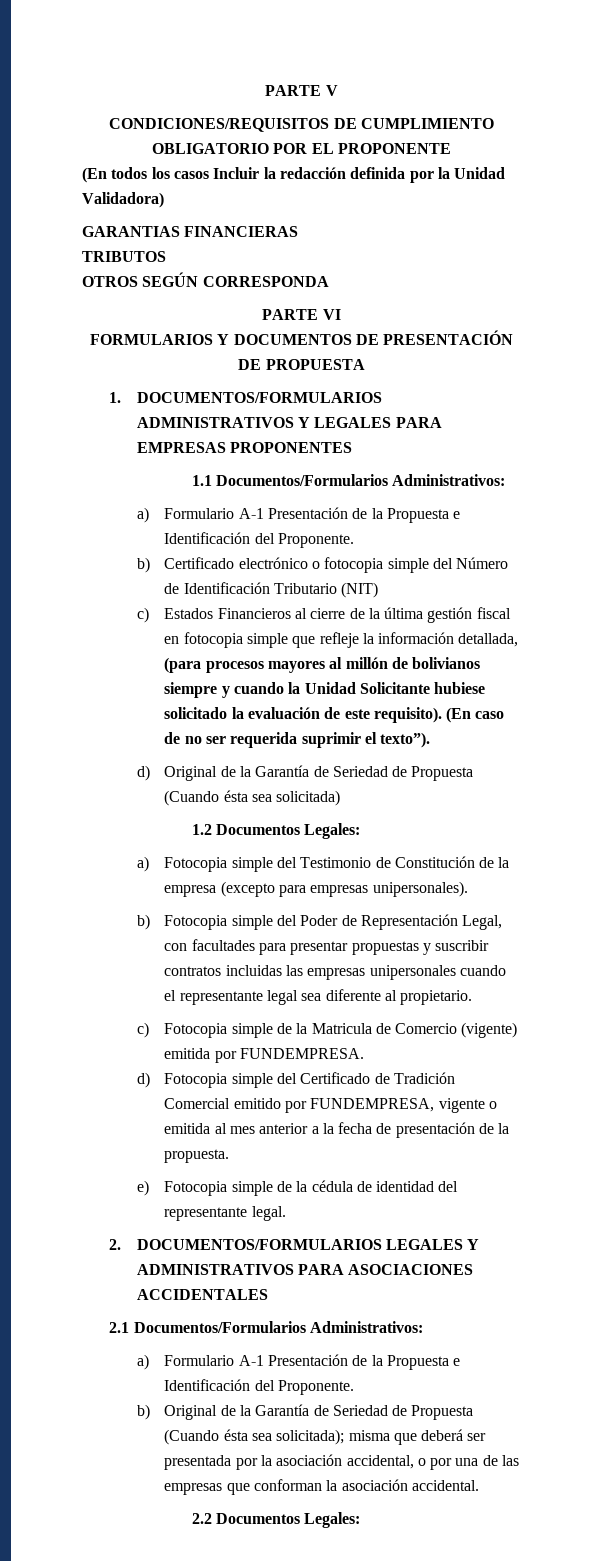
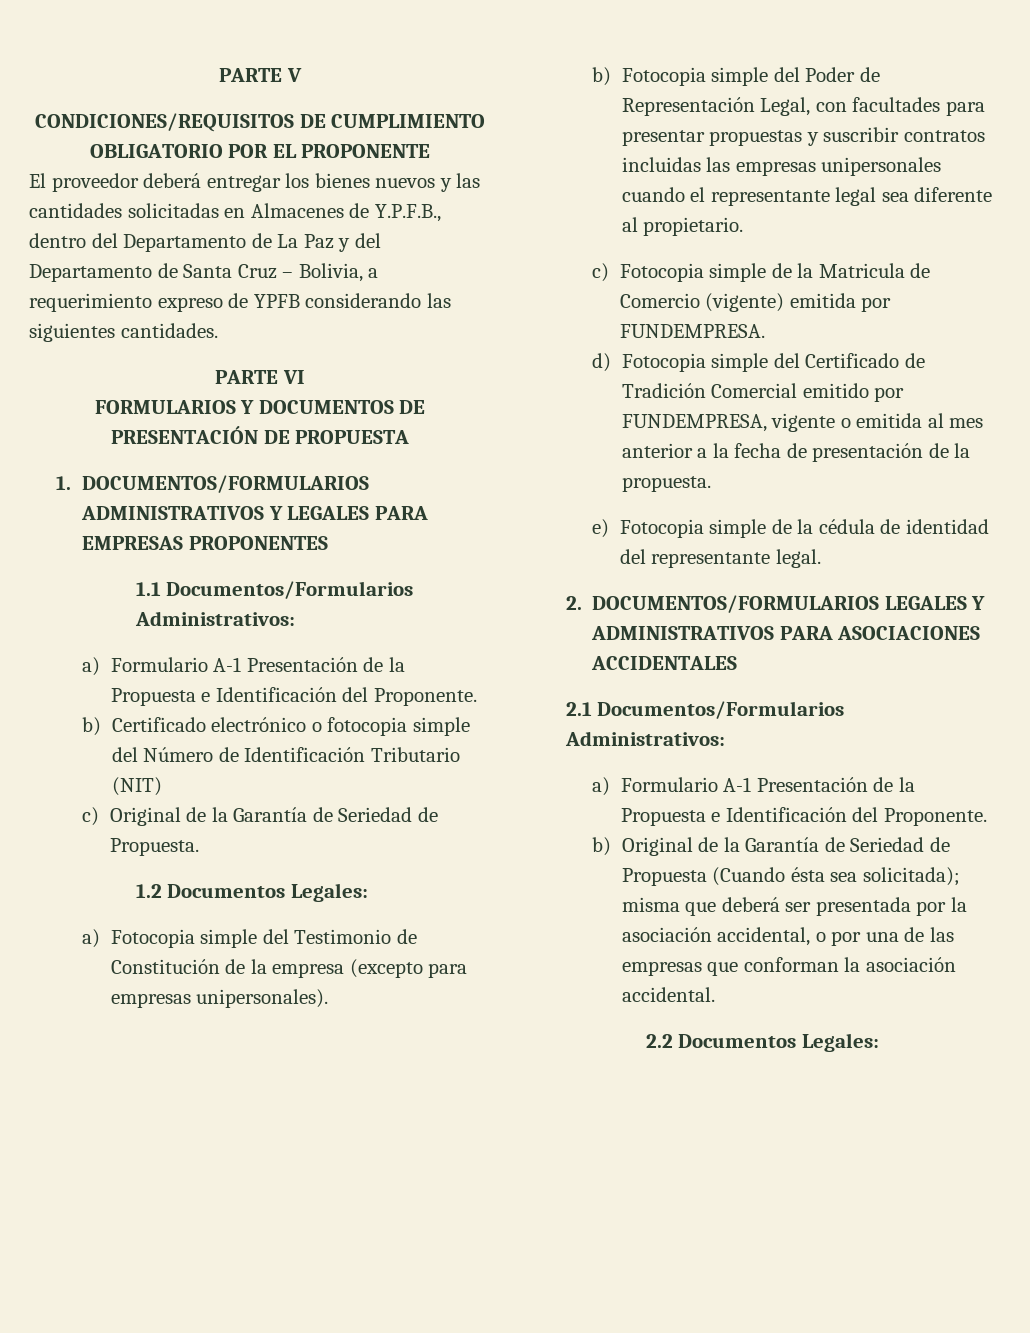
[82,167,506,183] [82,192,164,208] [82,226,299,237] [82,251,166,262] [82,272,329,287] (En todos los casos Incluir la redacción definida por la Unidad Validadora) // GARANTIAS FINANCIERAS // TRIBUTOS // OTROS SEGÚN CORRESPONDA -> [29,173,481,192] [29,203,441,222] [29,233,381,252] [29,263,379,282] [29,293,451,312] [29,323,218,342] El proveedor deberá entregar los bienes nuevos y las cantidades solicitadas en Almacenes de Y.P.F.B., dentro del Departamento de La Paz y del Departamento de Santa Cruz – Bolivia, a requerimiento expreso de YPFB considerando las siguientes cantidades.
[164,607,511,623] [164,632,519,648] [164,657,481,673] [164,682,486,698] [164,707,505,723] [164,732,431,748] [136,765,474,781] [164,790,341,806] Estados Financieros al cierre de la última gestión fiscal en fotocopia simple que refleje la información detallada, (para procesos mayores al millón de bolivianos siempre y cuando la Unidad Solicitante hubiese solicitado la evaluación de este requisito). (En caso de no ser requerida suprimir el texto”). // d) Original de la Garantía de Seriedad de Propuesta (Cuando ésta sea solicitada) -> [109,807,438,826] [109,838,199,856] Original de la Garantía de Seriedad de Propuesta.

